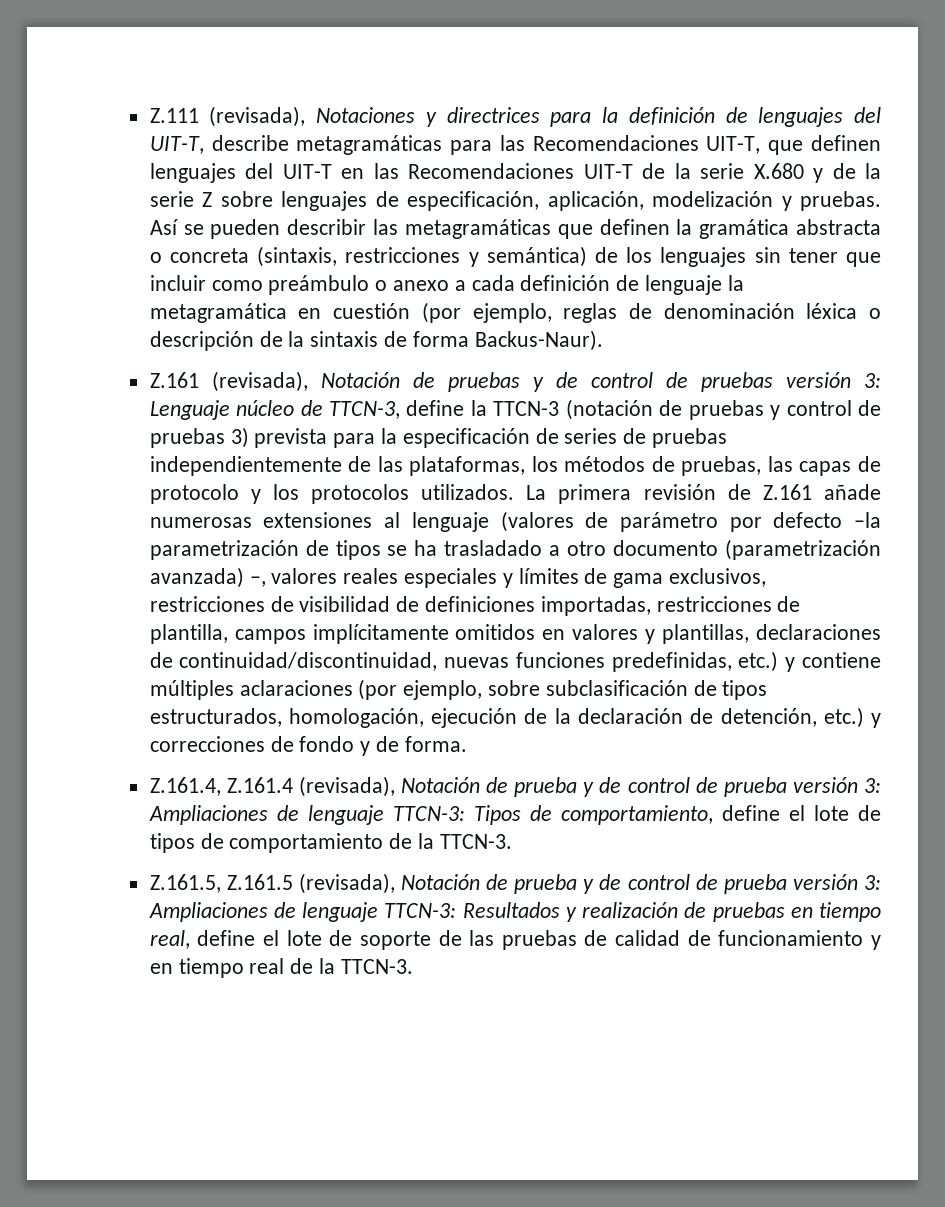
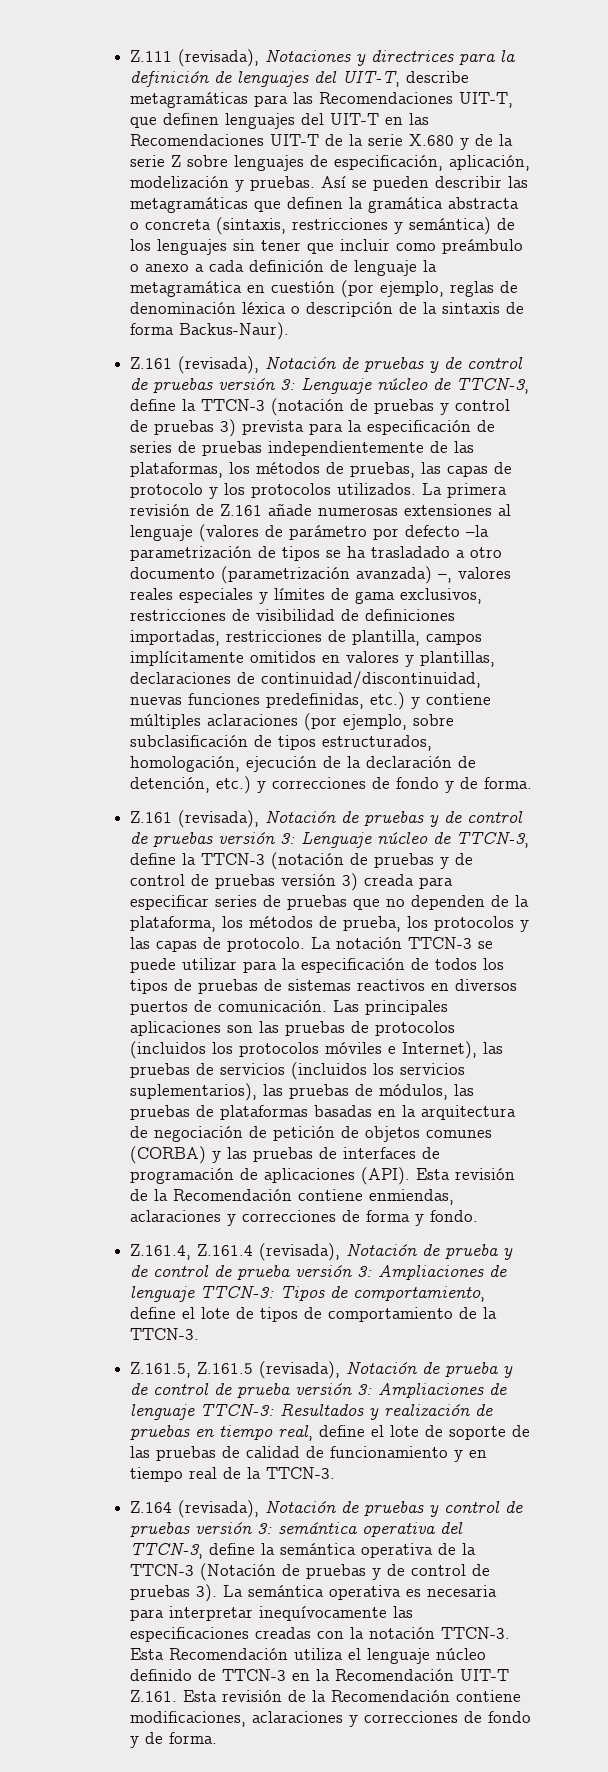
(467, 744) none -> [129,810,523,828] [129,831,529,848] [129,852,473,870] [129,873,453,891] [129,895,529,910] [129,916,529,932] [129,937,493,952] [129,958,504,973] [129,979,517,994] [129,1000,448,1015] [129,1021,455,1036] [129,1041,503,1059] [129,1062,465,1080] [129,1083,474,1101] [129,1105,516,1120] [129,1126,492,1142] [129,1146,440,1164] [129,1167,515,1185] [129,1189,454,1205] [129,1210,478,1226] // Z.161 (revisada), Notación de pruebas y de control de pruebas versión 3: Lenguaje núcleo de TTCN-3, define la TTCN-3 (notación de pruebas y de control de pruebas versión 3) creada para especificar series de pruebas que no dependen de la plataforma, los métodos de prueba, los protocolos y las capas de protocolo. La notación TTCN-3 se puede utilizar para la especificación de todos los tipos de pruebas de sistemas reactivos en diversos puertos de comunicación. Las principales aplicaciones son las pruebas de protocolos (incluidos los protocolos móviles e Internet), las pruebas de servicios (incluidos los servicios suplementarios), las pruebas de módulos, las pruebas de plataformas basadas en la arquitectura de negociación de petición de objetos comunes (CORBA) y las pruebas de interfaces de programación de aplicaciones (API). Esta revisión de la Recomendación contiene enmiendas, aclaraciones y correcciones de forma y fondo.
(413, 966) none -> [129,1500,523,1518] [129,1522,463,1537] [129,1542,476,1559] [129,1563,490,1581] [129,1584,497,1602] [129,1606,413,1621] [129,1627,510,1642] [129,1648,486,1664] [129,1669,509,1681] [129,1690,521,1702] [129,1711,531,1727] [129,1732,217,1748] // Z.164 (revisada), Notación de pruebas y control de pruebas versión 3: semántica operativa del TTCN-3, define la semántica operativa de la TTCN-3 (Notación de pruebas y de control de pruebas 3). La semántica operativa es necesaria para interpretar inequívocamente las especificaciones creadas con la notación TTCN-3. Esta Recomendación utiliza el lenguaje núcleo definido de TTCN-3 en la Recomendación UIT-T Z.161. Esta revisión de la Recomendación contiene modificaciones, aclaraciones y correcciones de fondo y de forma.

